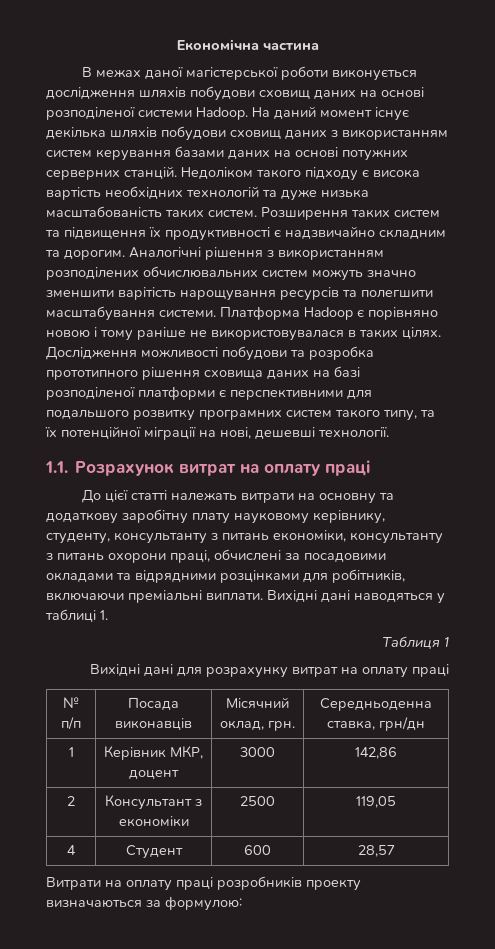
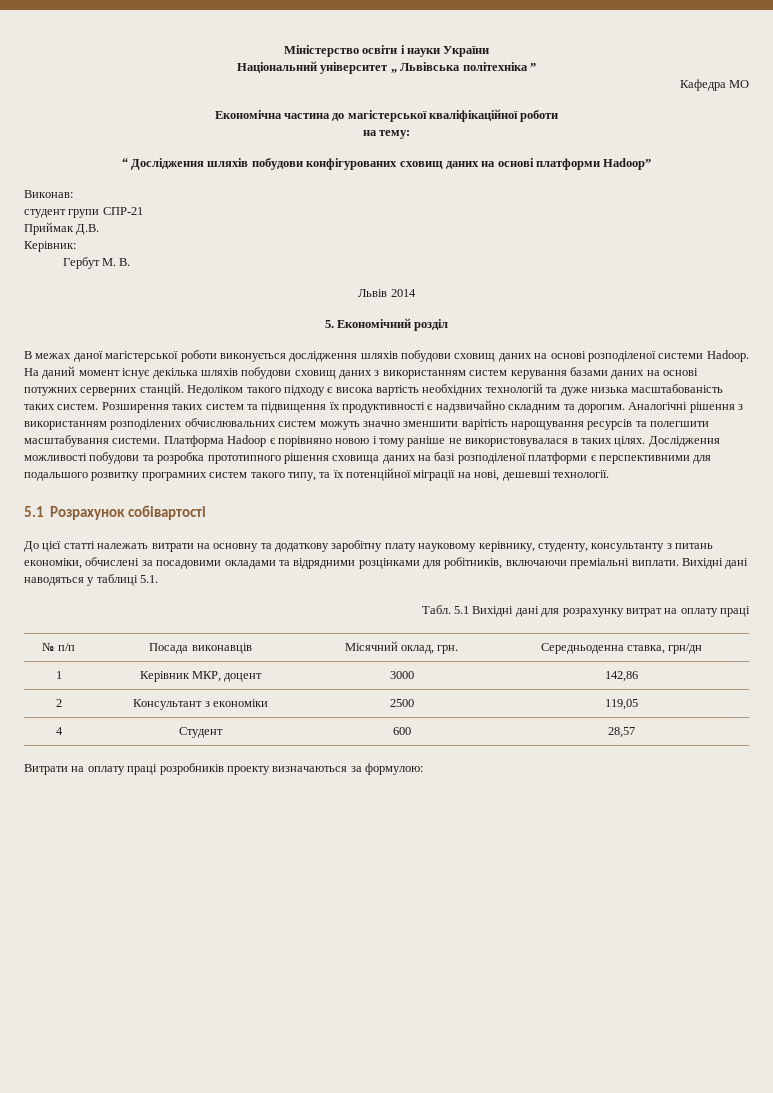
[176,39,319,51] Економічна частина -> [283,45,490,57] [237,61,536,74] [679,79,749,91] [214,109,559,122] [362,130,411,139] [121,158,652,170] [24,190,73,198] [24,207,143,218] [24,222,100,235] [24,241,76,252] [62,257,131,269] [358,289,416,297] [324,318,449,331] Міністерство освіти і науки України // Національний університет „ Львівська політехніка ” // Кафедра МО // Економічна частина до магістерської кваліфікаційної роботи // на тему: // “ Дослідження шляхів побудови конфігурованих сховищ даних на основі платформи Hadoop” // Виконав: // студент групи СПР-21 // Приймак Д.В. // Керівник: // Гербут М. В. // Львів 2014 // 5. Економічний розділ
[45,460,371,476] 1.1. Розрахунок витрат на оплату праці -> [24,505,207,520] 5.1 Розрахунок собівартості
[350,532,443,544] [46,550,210,563] консультанту з питань охорони праці, -> (82, 563) none
[100,610,108,620] [383,636,449,649] 1. // Таблиця 1 // -> [140,575,159,583] [421,605,469,614] 5.1. // Табл. 5.1

